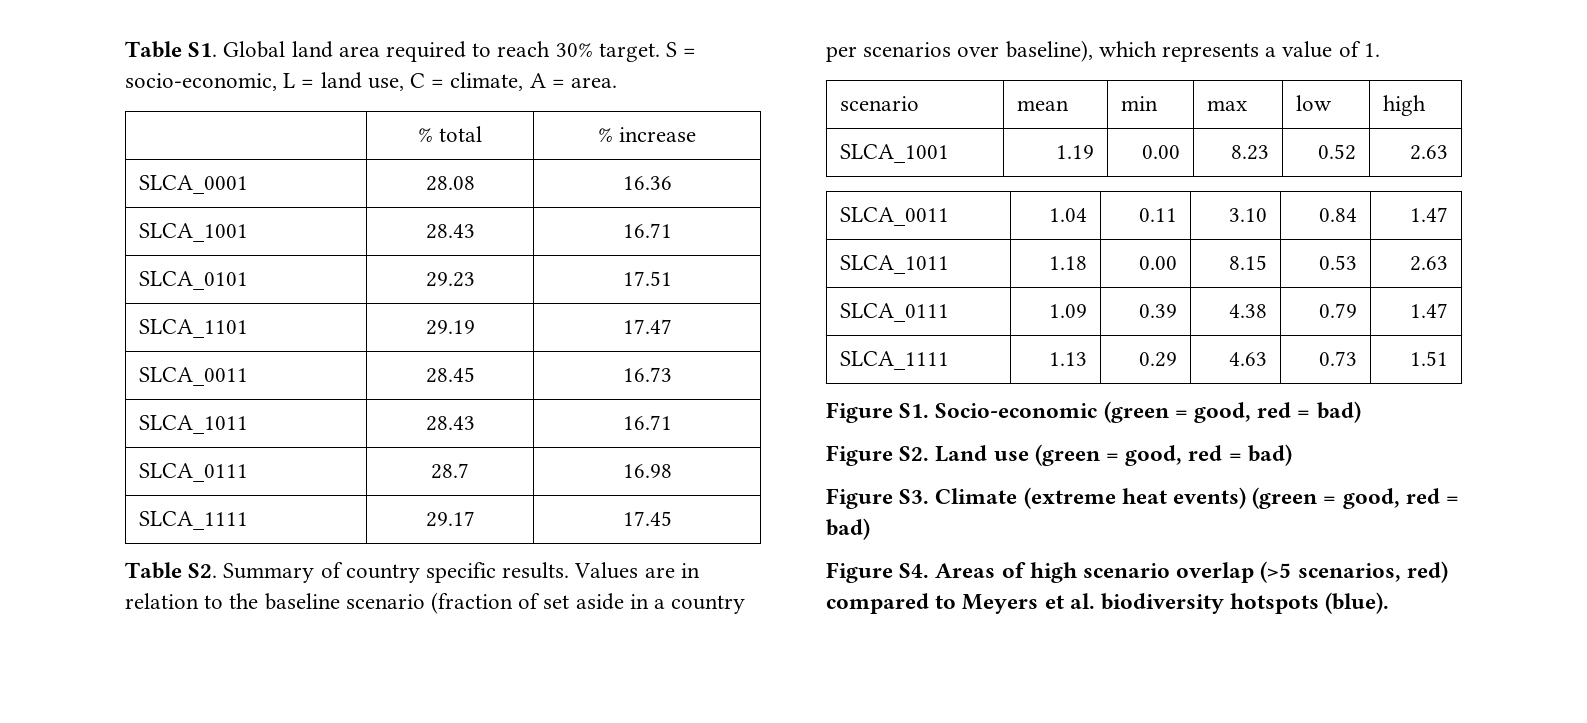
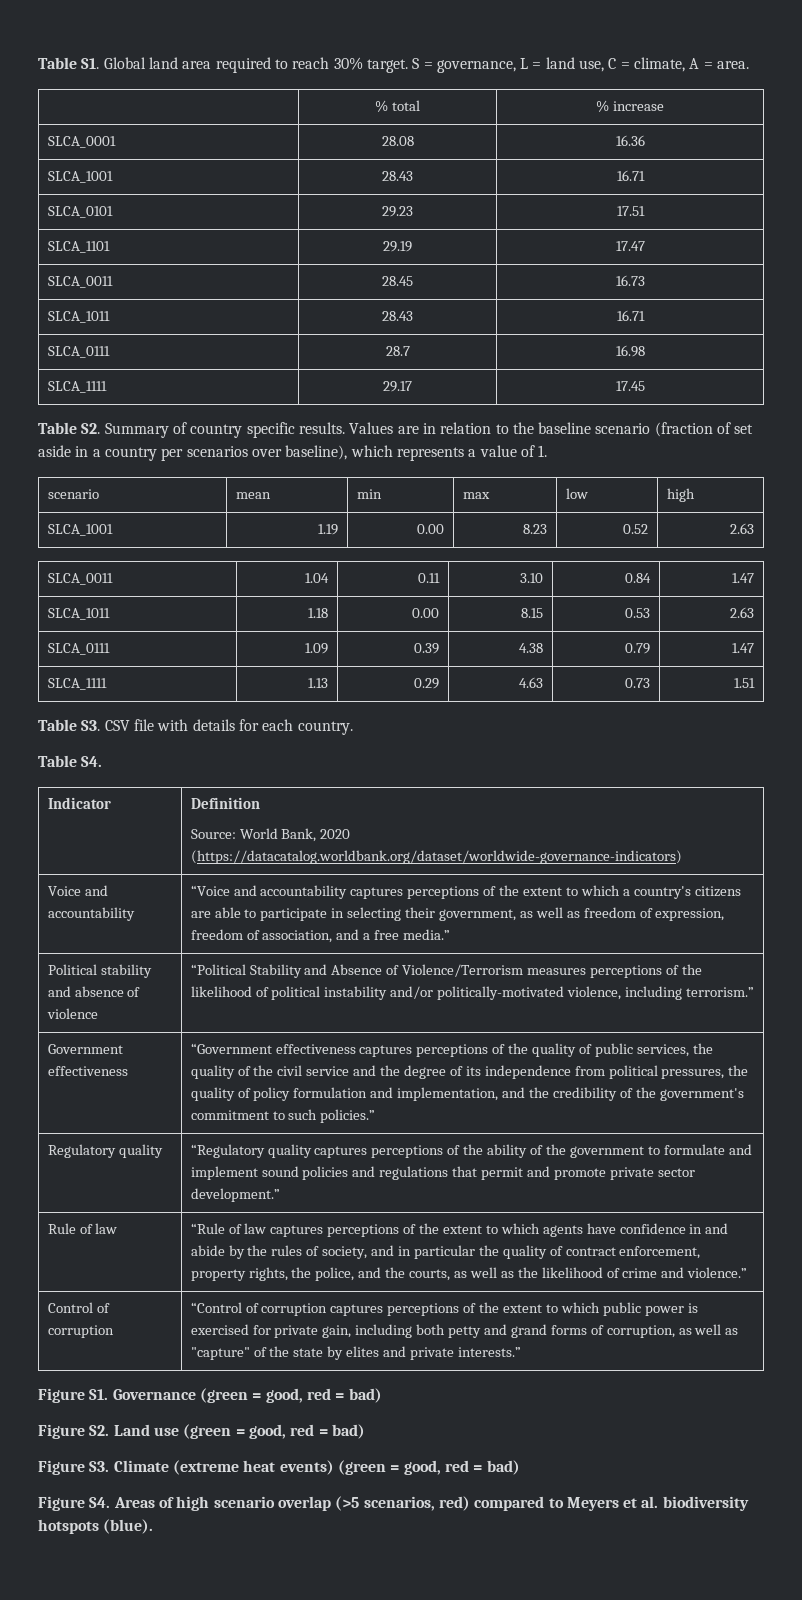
[125,73,277,91] socio-economic, -> [436,60,516,73] governance,
(1448, 358) none -> [38,719,353,735] [38,755,103,767] [47,797,111,809] [190,797,260,809] [190,828,351,842] [190,850,682,864] [47,885,108,896] [47,907,135,921] [190,885,741,899] [190,907,725,921] [190,929,451,943] [47,964,152,978] [47,986,141,997] [46,1008,98,1019] [190,964,702,978] [190,986,754,1000] [47,1044,123,1054] [47,1066,128,1076] [190,1043,713,1057] [190,1065,749,1079] [190,1087,744,1101] [190,1109,376,1123] [47,1144,163,1158] [190,1144,752,1158] [190,1166,695,1180] [190,1188,280,1202] [47,1223,118,1234] [190,1223,729,1237] [190,1245,701,1259] [190,1267,748,1281] [47,1302,110,1313] [47,1325,114,1338] [190,1302,698,1316] [190,1324,739,1338] [190,1346,521,1360] // Table S3. CSV file with details for each country. // Table S4. // Indicator | Definition // Source: World Bank, 2020 (https://datacatalog.worldbank.org/dataset/worldwide-governance-indicators) // Voice and accountability | “Voice and accountability captures perceptions of the extent to which a country's citizens are able to participate in selecting their government, as well as freedom of expression, freedom of association, and a free media.” // Political stability and absence of violence | “Political Stability and Absence of Violence/Terrorism measures perceptions of the likelihood of political instability and/or politically-motivated violence, including terrorism.” // Government effectiveness | “Government effectiveness captures perceptions of the quality of public services, the quality of the civil service and the degree of its independence from political pressures, the quality of policy formulation and implementation, and the credibility of the government's commitment to such policies.” // Regulatory quality | “Regulatory quality captures perceptions of the ability of the government to formulate and implement sound policies and regulations that permit and promote private sector development.” // Rule of law | “Rule of law captures perceptions of the extent to which agents have confidence in and abide by the rules of society, and in particular the quality of contract enforcement, property rights, the police, and the courts, as well as the likelihood of crime and violence.” // Control of corruption | “Control of corruption captures perceptions of the extent to which public power is exercised for private gain, including both petty and grand forms of corruption, as well as "capture" of the state by elites and private interests.”
[935,403,1098,418] Socio-economic -> [112,1389,196,1400] Governance

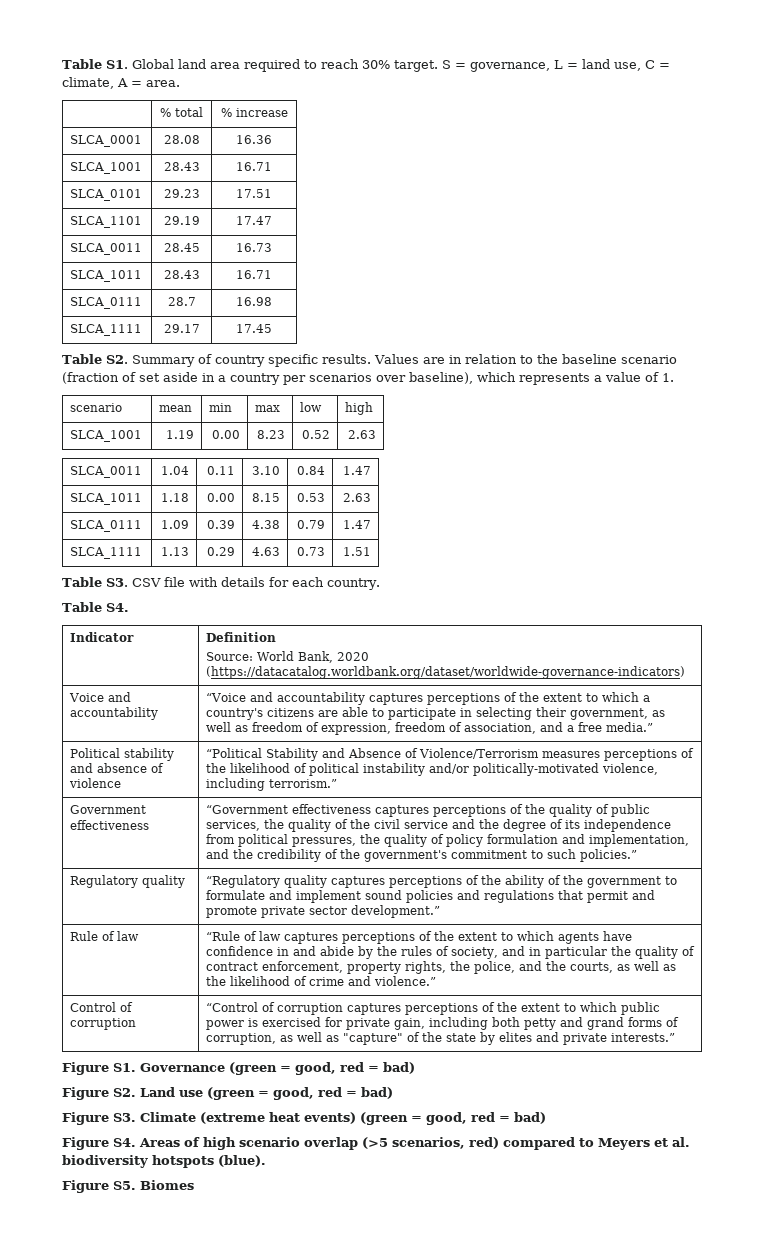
(154, 1526) none -> [62,1180,194,1193] // Figure S5. Biomes

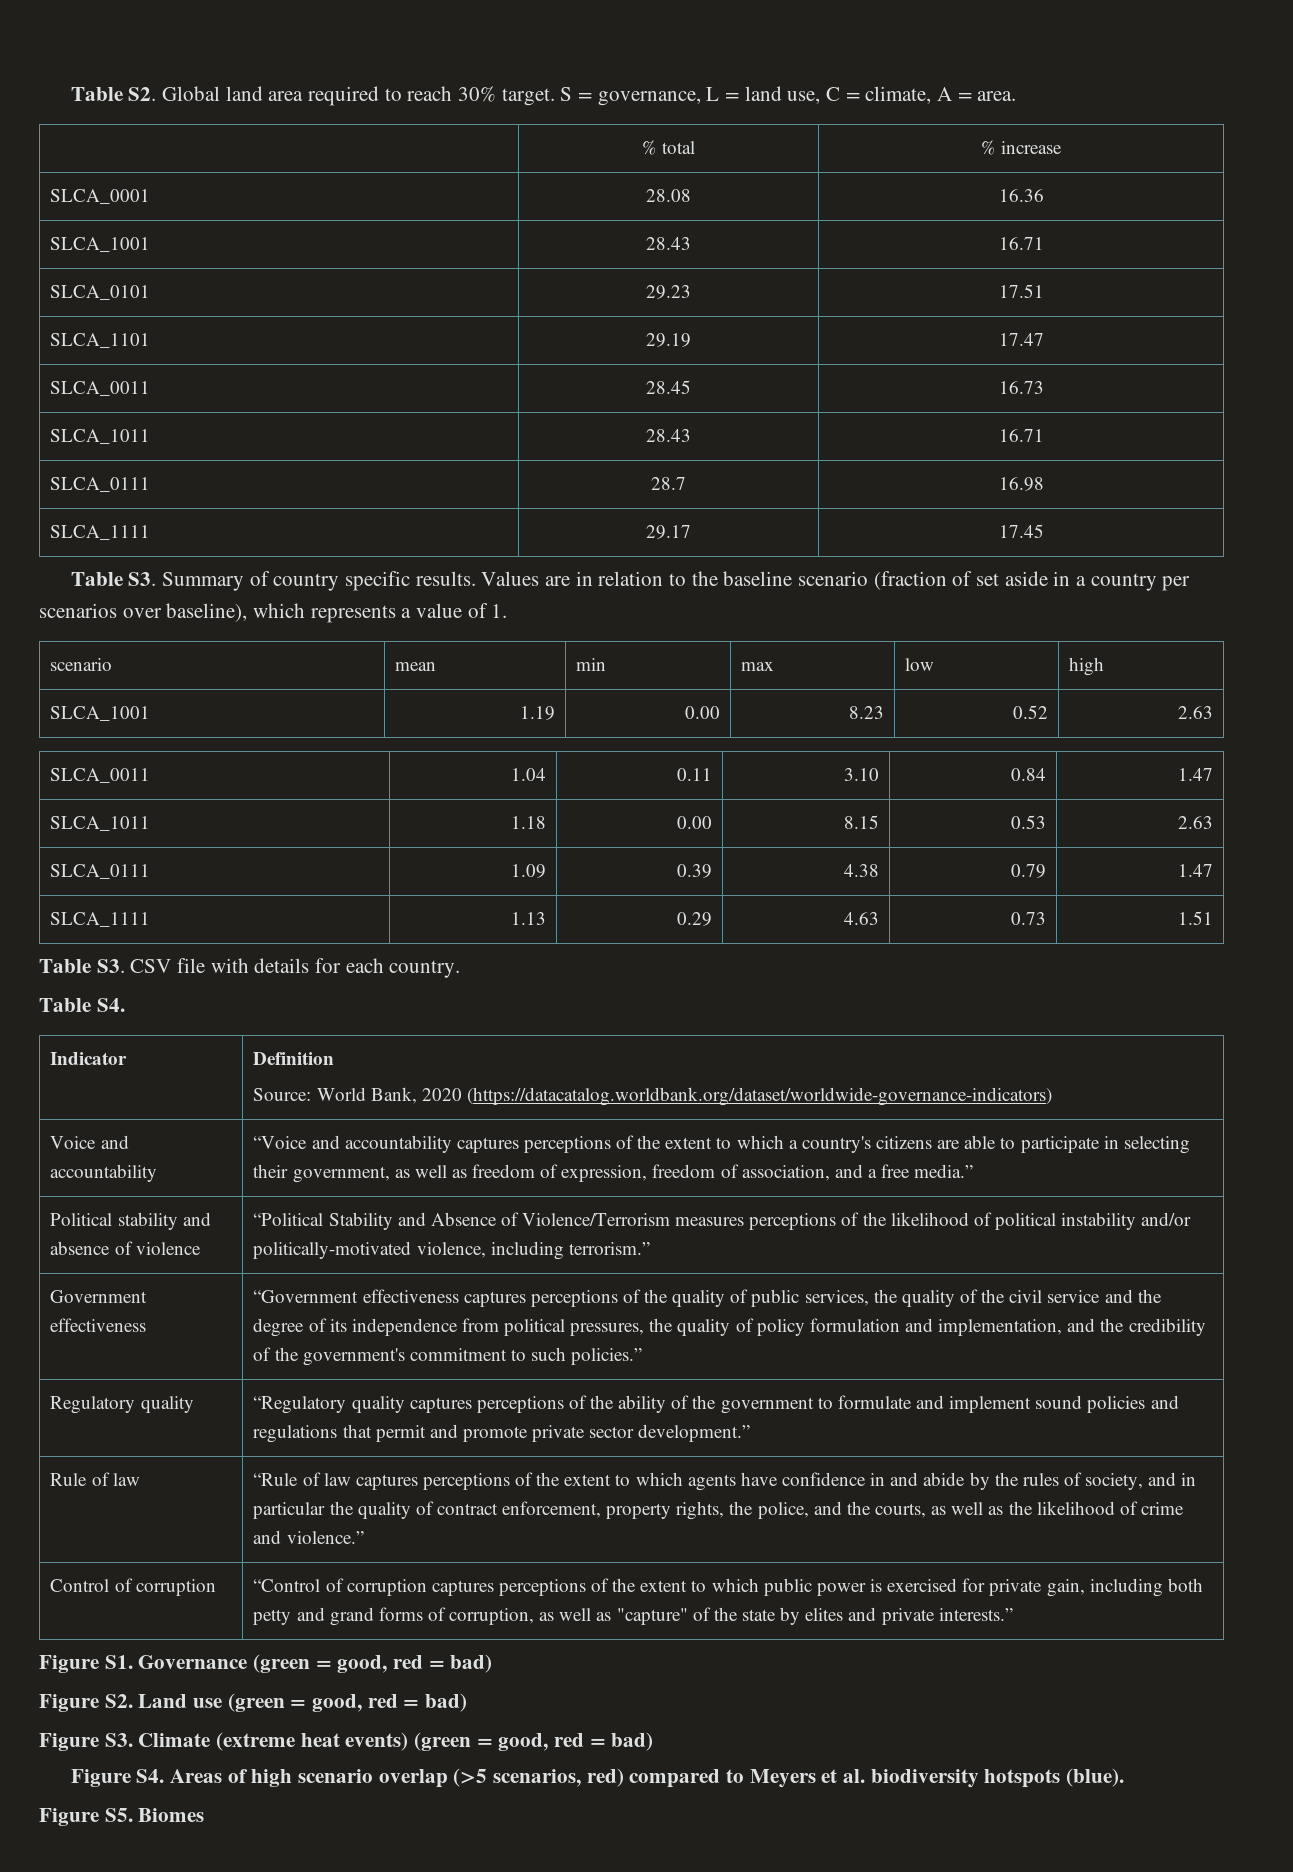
[62,59,128,69] Table S1. -> [70,87,157,101] Table S2.
[105,355,128,364] S2. -> [128,572,157,586] S3.

